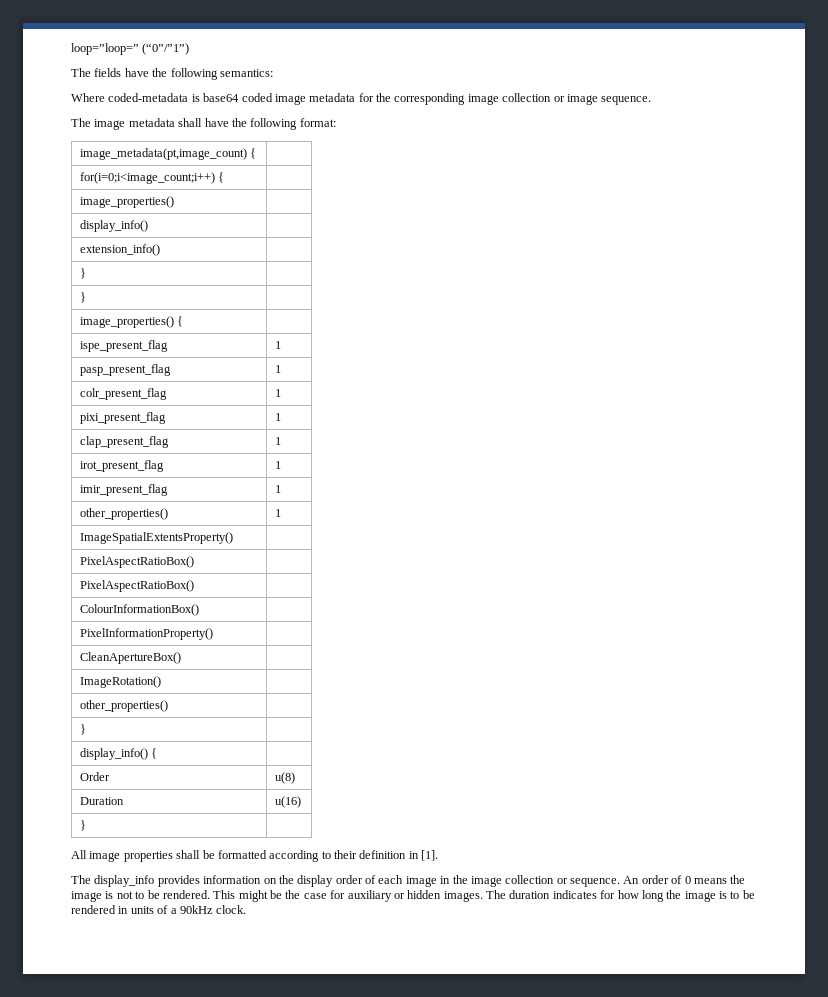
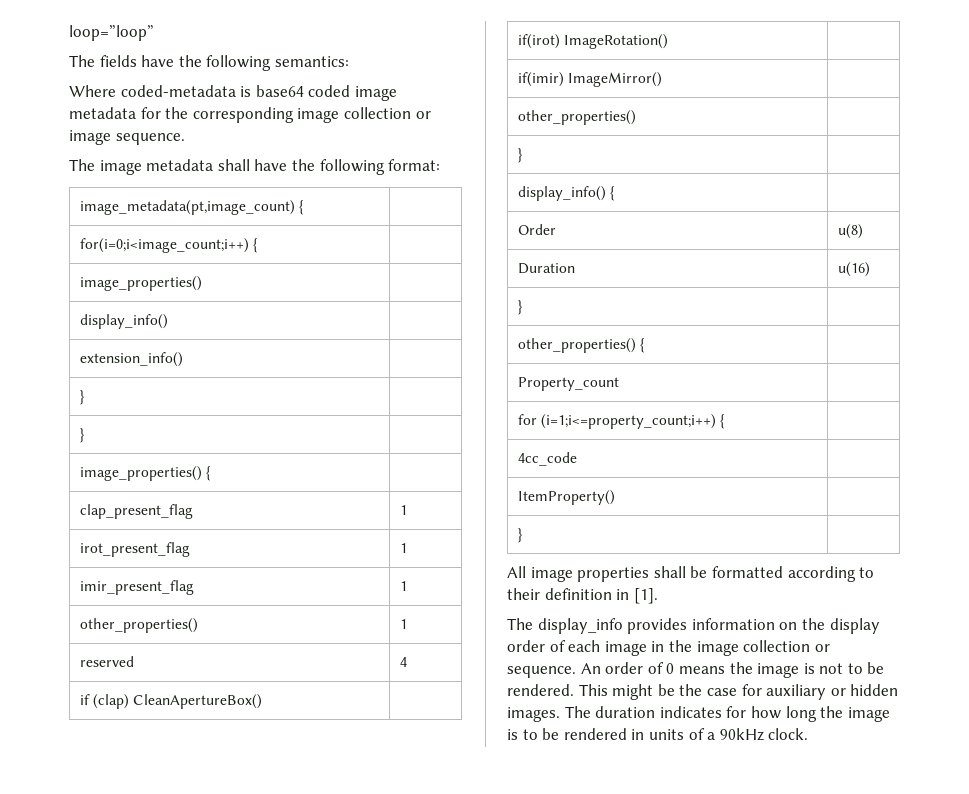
[71,43,190,55] loop=”loop=” (“0”/”1”) -> [69,25,154,41] loop=”loop”
[79,340,168,352] [274,341,281,349] [79,364,171,376] [274,365,281,373] [79,388,167,400] [274,389,281,397] [79,412,166,424] [274,413,281,421] // ispe_present_flag | 1 // pasp_present_flag | 1 // colr_present_flag | 1 // pixi_present_flag | 1 -> (212, 473) none
[79,532,233,544] [79,556,194,568] [79,580,194,592] [79,604,199,616] [79,628,213,640] ImageSpatialExtentsProperty() | // PixelAspectRatioBox() | // PixelAspectRatioBox() | // ColourInformationBox() | // PixelInformationProperty() | // -> [80,656,135,667] [400,657,408,667] [80,694,130,709] reserved | 4 // if (clap)
(181, 658) none -> [518,34,561,49] if(irot)
(161, 682) none -> [518,72,663,87] // if(imir) ImageMirror() |
(86, 825) none -> [518,338,646,353] [518,377,620,391] [518,414,726,429] [518,452,578,466] [518,490,616,505] [518,528,524,543] // other_properties() { | // Property_count | // for (i=1;i<=property_count;i++) { | // 4cc_code | // ItemProperty() | // } |

